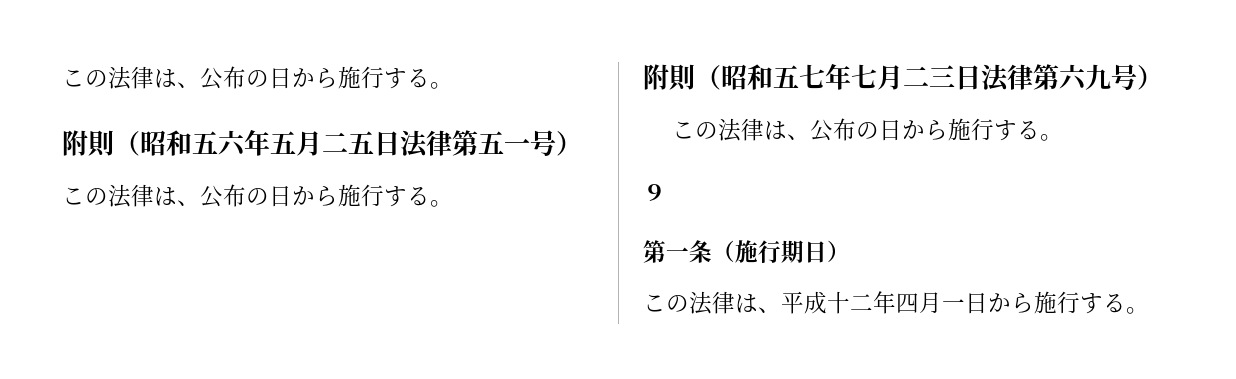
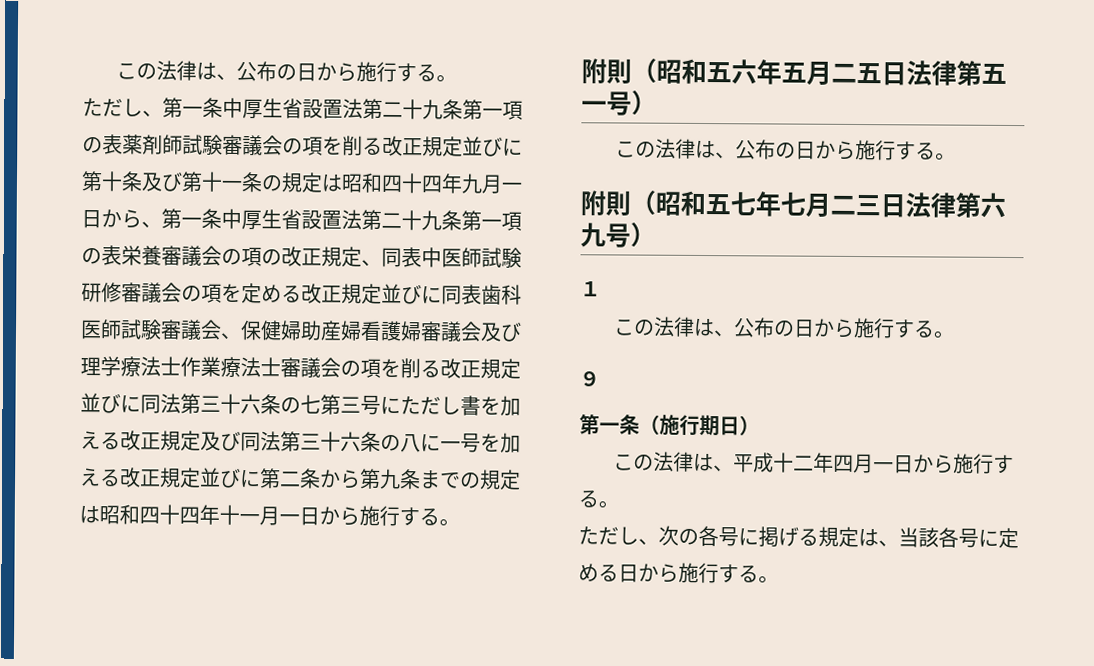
[62,66,453,90] この法律は、公布の日から施行する。 -> [116,60,458,83] [82,97,523,120] [82,134,523,157] [81,170,522,194] [81,208,522,231] [81,245,522,269] [81,282,522,305] [80,319,522,342] [80,356,521,379] [80,392,521,416] [80,430,521,453] [80,467,521,490] [79,504,460,527] この法律は、公布の日から施行する。 // ただし、第一条中厚生省設置法第二十九条第一項の表薬剤師試験審議会の項を削る改正規定並びに第十条及び第十一条の規定は昭和四十四年九月一日から、第一条中厚生省設置法第二十九条第一項の表栄養審議会の項の改正規定、同表中医師試験研修審議会の項を定める改正規定並びに同表歯科医師試験審議会、保健婦助産婦看護婦審議会及び理学療法士作業療法士審議会の項を削る改正規定並びに同法第三十六条の七第三号にただし書を加える改正規定及び同法第三十六条の八に一号を加える改正規定並びに第二条から第九条までの規定は昭和四十四年十一月一日から施行する。
(1163, 77) none -> [580,281,601,297] // １
(1149, 310) none -> [578,525,1019,549] [578,562,779,584] // ただし、次の各号に掲げる規定は、当該各号に定める日から施行する。

